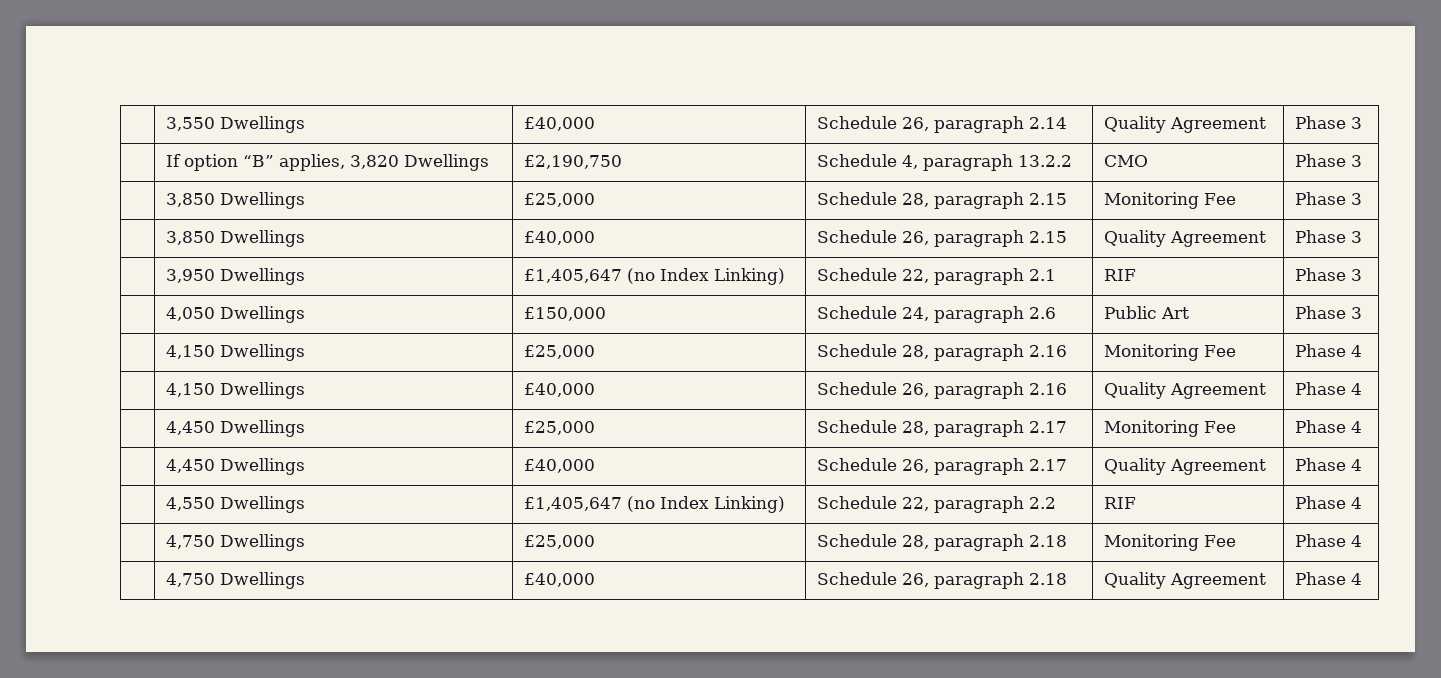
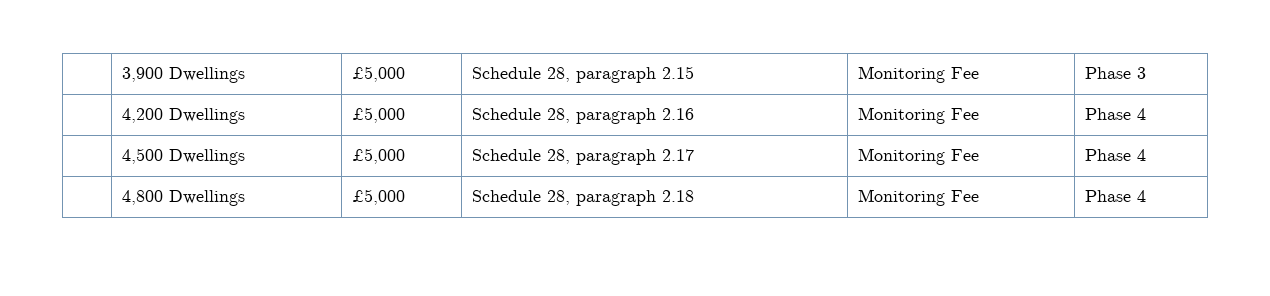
[166,116,306,133] [524,117,596,131] [817,116,1068,133] [1104,116,1267,133] [1295,116,1363,129] [166,154,490,171] [524,155,623,169] [817,154,1073,171] [1104,155,1149,167] [1295,154,1363,167] [166,192,306,209] [524,193,596,207] | 3,550 Dwellings | £40,000 | Schedule 26, paragraph 2.14 | Quality Agreement | Phase 3 // | If option “B” applies, 3,820 Dwellings | £2,190,750 | Schedule 4, paragraph 13.2.2 | CMO | Phase 3 // | 3,850 Dwellings | £25,000 -> [122,67,246,83] [352,66,406,82] | 3,900 Dwellings | £5,000
[166,230,306,247] [524,231,596,245] [817,230,1068,247] [1104,230,1267,247] [1295,230,1363,243] [166,268,306,285] [524,268,786,285] [817,268,1057,285] [1104,269,1137,281] [1295,268,1363,281] [166,306,306,323] [524,307,607,321] [817,306,1057,323] [1104,306,1190,319] [1295,306,1363,319] [166,344,306,361] [524,345,596,359] 3,850 Dwellings | £40,000 | Schedule 26, paragraph 2.15 | Quality Agreement | Phase 3 // | 3,950 Dwellings | £1,405,647 (no Index Linking) | Schedule 22, paragraph 2.1 | RIF | Phase 3 // | 4,050 Dwellings | £150,000 | Schedule 24, paragraph 2.6 | Public Art | Phase 3 // | 4,150 Dwellings | £25,000 -> [122,108,246,124] [352,107,406,123] 4,200 Dwellings | £5,000
[166,382,306,399] [524,383,596,397] [817,382,1068,399] [1104,382,1267,399] [1295,382,1363,395] [166,420,306,437] [524,421,596,435] 4,150 Dwellings | £40,000 | Schedule 26, paragraph 2.16 | Quality Agreement | Phase 4 // | 4,450 Dwellings | £25,000 -> [122,148,246,165] [352,148,406,164] 4,500 Dwellings | £5,000
[166,458,306,475] [524,459,596,473] [817,458,1068,475] [1104,458,1267,475] [1295,458,1363,471] [166,496,306,513] [524,496,786,513] [817,496,1057,513] [1104,497,1137,509] [1295,496,1363,509] [166,534,306,551] [524,535,596,549] 4,450 Dwellings | £40,000 | Schedule 26, paragraph 2.17 | Quality Agreement | Phase 4 // | 4,550 Dwellings | £1,405,647 (no Index Linking) | Schedule 22, paragraph 2.2 | RIF | Phase 4 // | 4,750 Dwellings | £25,000 -> [122,190,246,206] [352,189,406,205] 4,800 Dwellings | £5,000
[166,572,306,589] [524,573,596,587] [817,572,1068,589] [1104,572,1267,589] [1295,572,1363,585] // | 4,750 Dwellings | £40,000 | Schedule 26, paragraph 2.18 | Quality Agreement | Phase 4 -> (1147, 196) none

